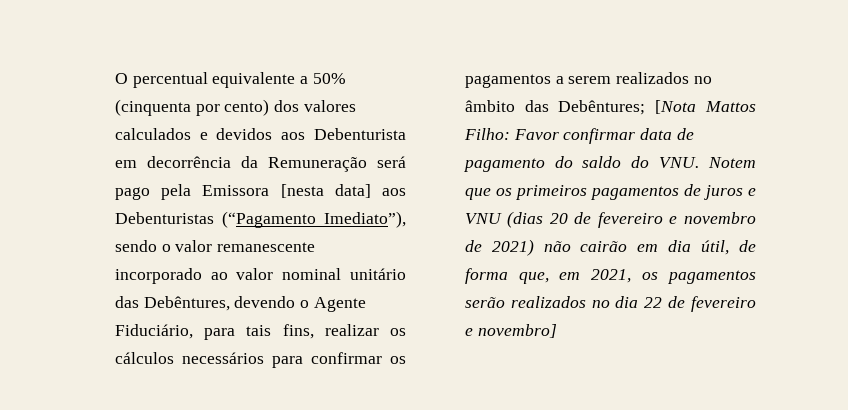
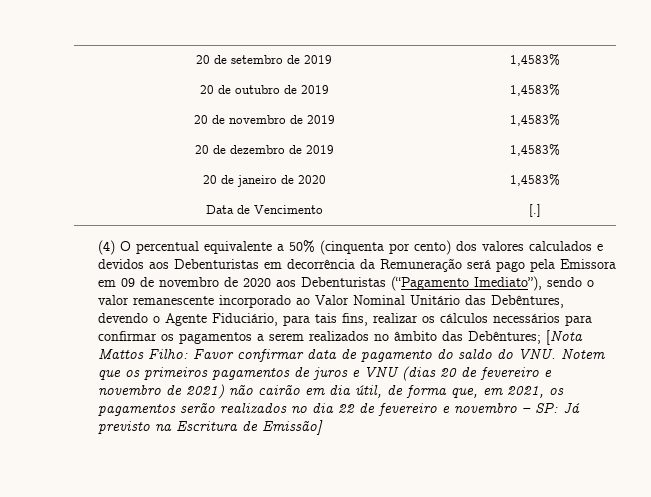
(114, 78) none -> [196,55,332,64] [509,54,560,66] [199,85,329,94] [509,84,560,96] [193,115,335,124] [509,114,560,126] [194,145,334,154] [509,144,560,156] [202,175,326,187] [509,174,560,186] [205,205,323,214] [528,204,541,217] [97,240,115,255] 20 de setembro de 2019 | 1,4583% // 20 de outubro de 2019 | 1,4583% // 20 de novembro de 2019 | 1,4583% // 20 de dezembro de 2019 | 1,4583% // 20 de janeiro de 2020 | 1,4583% // Data de Vencimento | [.] // (4)
[314,128,407,140] Debenturista -> [173,259,259,269] Debenturistas
[280,184,371,198] [nesta data] -> [97,277,271,287] em 09 de novembro de 2020
[236,268,407,280] valor nominal unitário -> [314,295,460,305] Valor Nominal Unitário
[477,324,557,338] novembro] -> [453,402,580,413] [97,420,323,435] novembro – SP: Já previsto na Escritura de Emissão]

